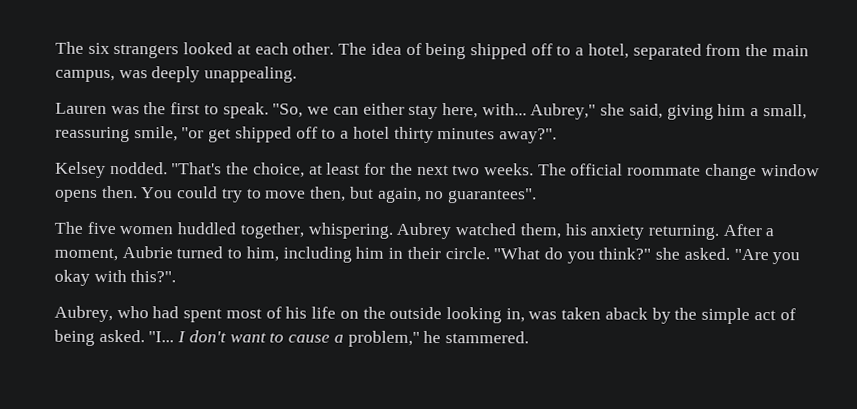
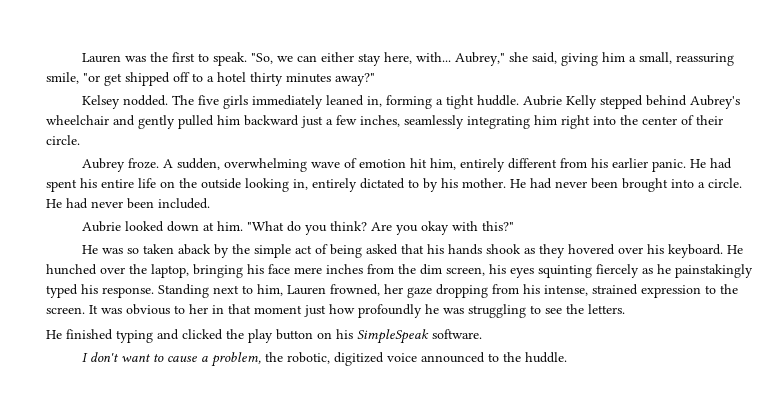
[55,41,809,60] [55,66,298,83] The six strangers looked at each other. The idea of being shipped off to a hotel, separated from the main campus, was deeply unappealing. // -> (82, 58) none
[498,128,557,144] away?". -> [335,73,375,86] away?"
[171,162,820,181] [55,185,537,204] [54,221,775,240] [54,246,801,265] [54,269,177,286] [54,305,308,323] "That's the choice, at least for the next two weeks. The official roommate change window opens then. You could try to move then, but again, no guarantees". // The five women huddled together, whispering. Aubrey watched them, his anxiety returning. After a moment, Aubrie turned to him, including him in their circle. "What do you think?" she asked. "Are you okay with this?". // Aubrey, who had spent most of his -> [172,95,741,109] [46,115,723,129] [46,135,80,145] [82,158,733,172] [46,178,134,192] The five girls immediately leaned in, forming a tight huddle. Aubrie Kelly stepped behind Aubrey's wheelchair and gently pulled him backward just a few inches, seamlessly integrating him right into the center of their circle. // Aubrey froze. A sudden, overwhelming wave of emotion hit him, entirely different from his earlier panic. He had spent his entire
[528,311,558,320] was -> [312,178,742,192] [46,198,210,209] [82,221,515,235] [82,245,140,254] entirely dictated to by his mother. He had never been brought into a circle. He had never been included. // Aubrie looked down at him. "What do you think? Are you okay with this?" // He was so
[98,329,175,343] asked. "I... -> [366,244,744,258] [46,264,753,278] [46,284,738,298] [46,304,625,318] [46,329,482,344] asked that his hands shook as they hovered over his keyboard. He hunched over the laptop, bringing his face mere inches from the dim screen, his eyes squinting fiercely as he painstakingly typed his response. Standing next to him, Lauren frowned, her gaze dropping from his intense, strained expression to the screen. It was obvious to her in that moment just how profoundly he was struggling to see the letters. // He finished typing and clicked the play button on his SimpleSpeak software. //
[347,330,529,347] problem," he stammered. -> [211,352,568,367] problem, the robotic, digitized voice announced to the huddle.

